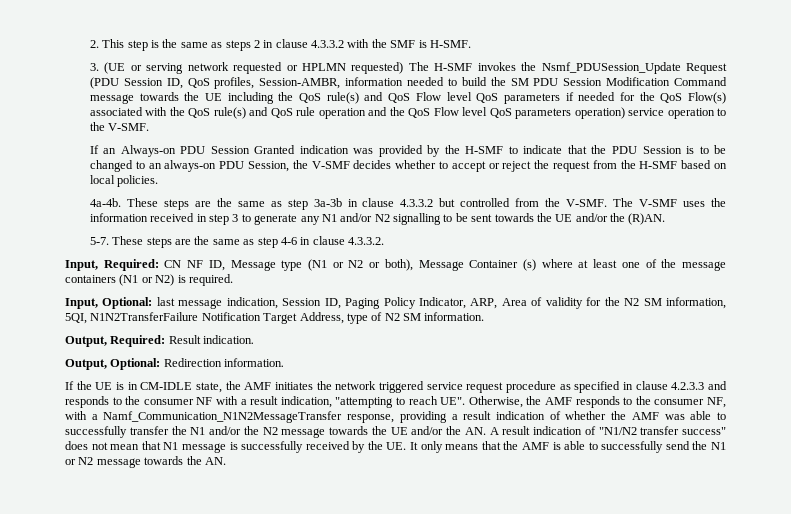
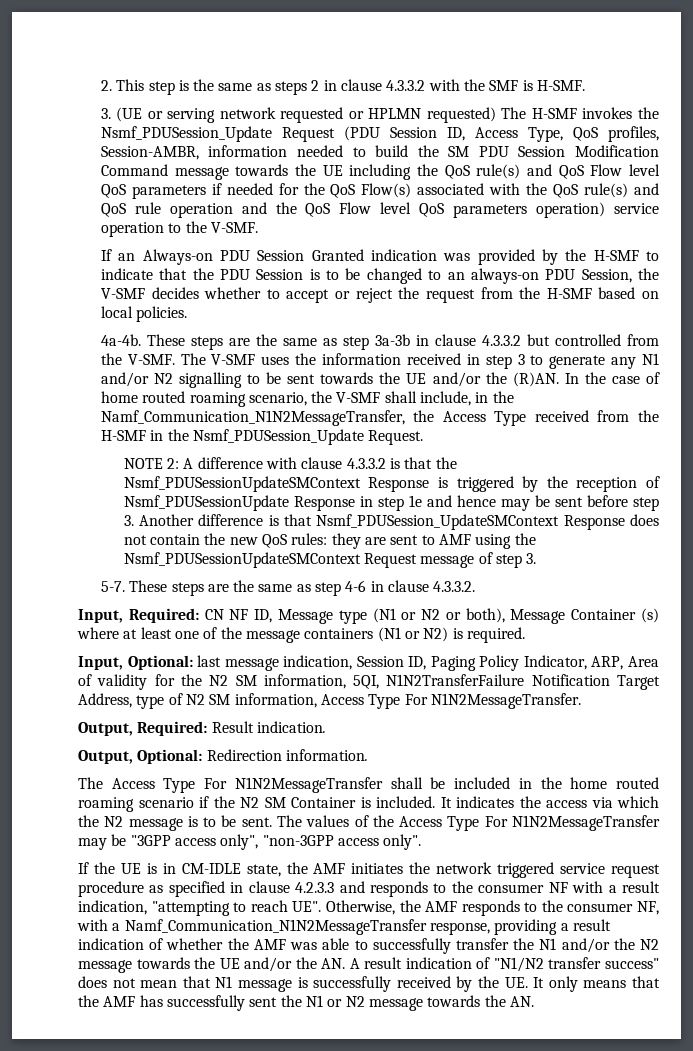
(183, 83) none -> [474,127,563,142] Access Type,
(666, 219) none -> [564,372,661,384] [100,391,514,407] [100,410,660,426] [100,429,424,445] [123,457,457,469] [123,476,660,492] [123,495,660,511] [123,514,659,530] [123,533,536,549] [123,552,537,568] In the case of home routed roaming scenario, the V-SMF shall include, in the Namf_Communication_N1N2MessageTransfer, the Access Type received from the H-SMF in the Nsmf_PDUSession_Update Request. // NOTE 2: A difference with clause 4.3.3.2 is that the Nsmf_PDUSessionUpdateSMContext Response is triggered by the reception of Nsmf_PDUSessionUpdate Response in step 1e and hence may be sent before step 3. Another difference is that Nsmf_PDUSession_UpdateSMContext Response does not contain the new QoS rules: they are sent to AMF using the Nsmf_PDUSessionUpdateSMContext Request message of step 3.
[424,312,485,321] information. -> [234,693,581,709] information, Access Type For N1N2MessageTransfer.
(285, 362) none -> [78,777,660,793] [78,796,659,812] [78,815,660,831] [78,834,422,850] // The Access Type For N1N2MessageTransfer shall be included in the home routed roaming scenario if the N2 SM Container is included. It indicates the access via which the N2 message is to be sent. The values of the Access Type For N1N2MessageTransfer may be "3GPP access only", "non-3GPP access only".
[552,441,690,453] is able to successfully send -> [139,995,278,1011] has successfully sent

